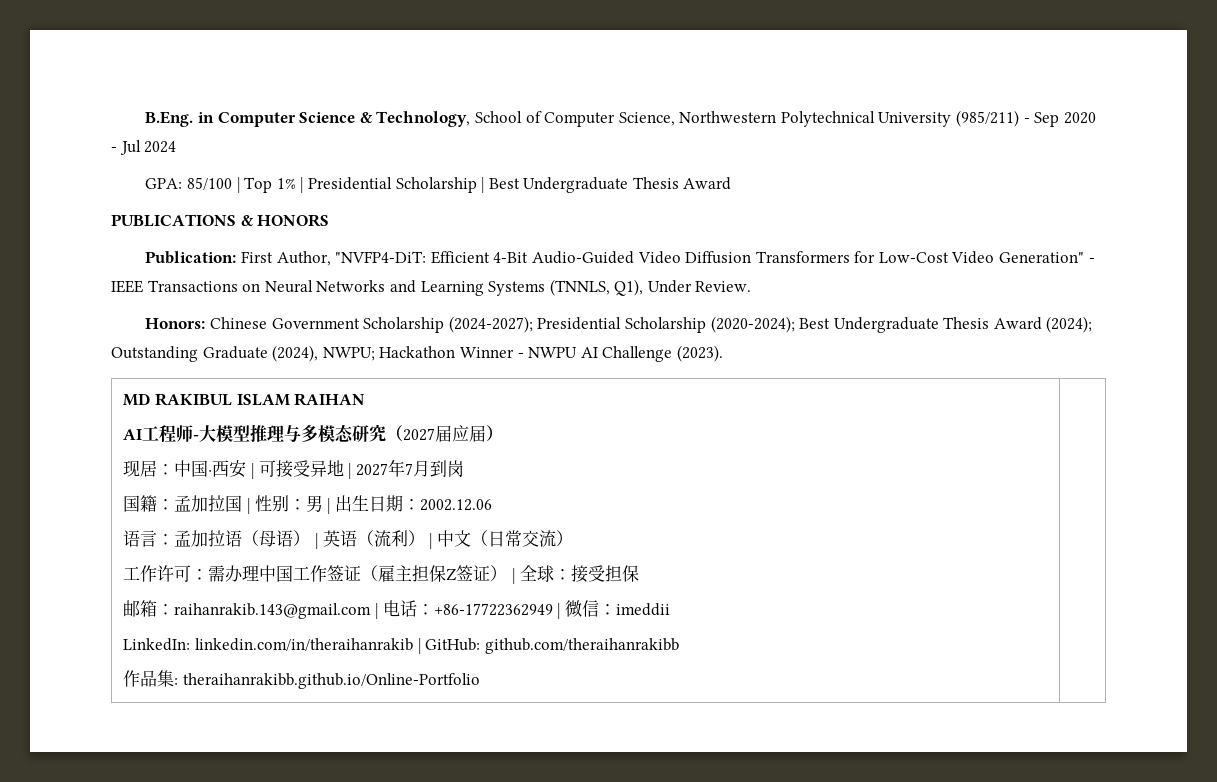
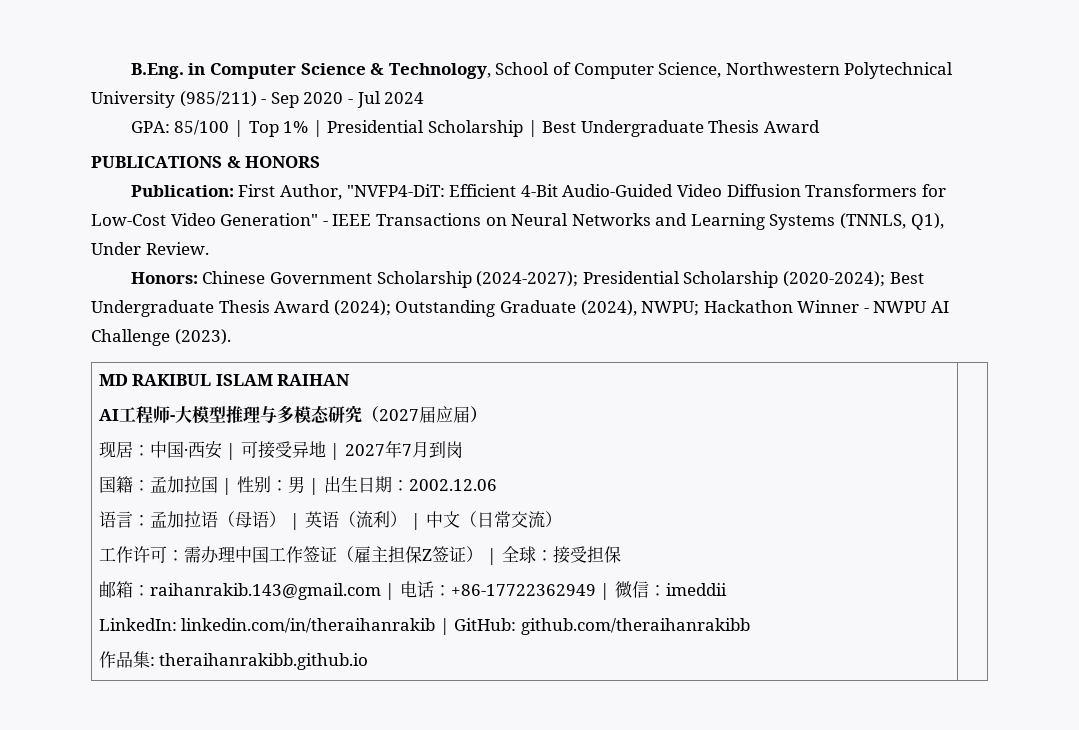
[182,673,480,689] theraihanrakibb.github.io/Online-Portfolio -> [159,653,369,670] theraihanrakibb.github.io

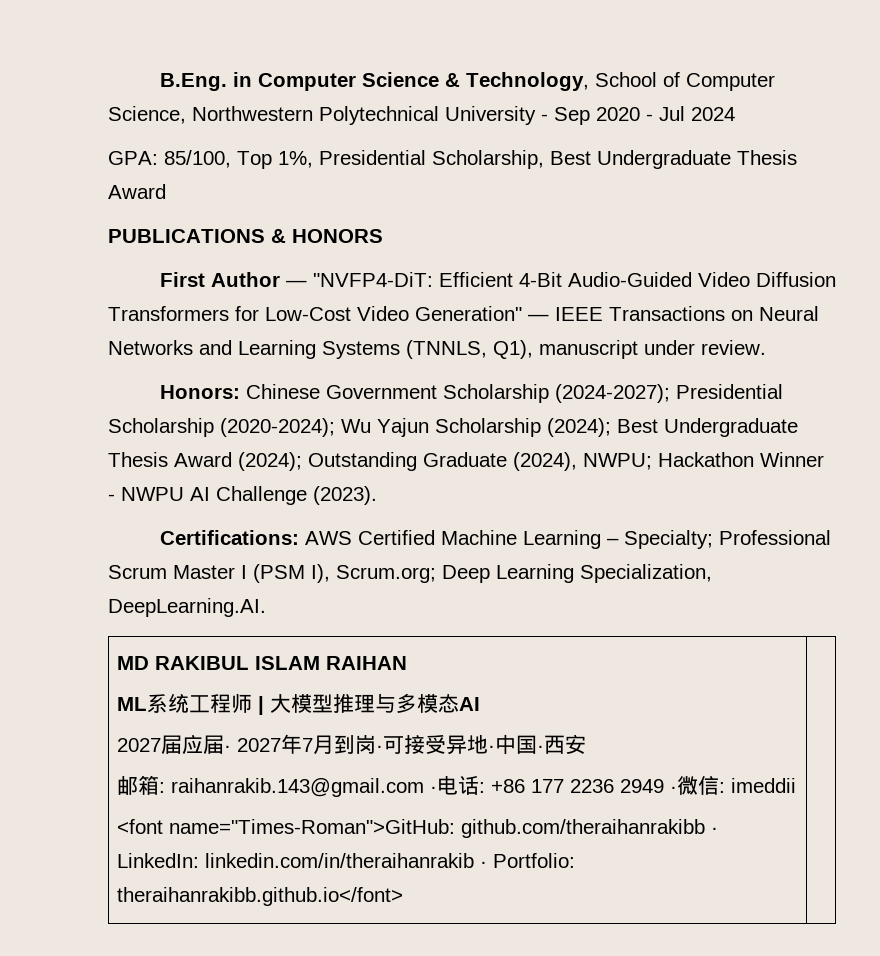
[179,91,257,107] (985/211) -> (536, 115) none
[174,120,538,137] 85/100 | Top 1% | Presidential Scholarship | -> [164,150,544,169] 85/100, Top 1%, Presidential Scholarship,
[130,184,342,200] Publication: First Author, -> [159,272,307,287] First Author —
[322,221,328,226] - -> [528,314,549,321] —
[91,242,209,255] Under Review. -> [539,340,766,359] manuscript under review.
(885, 279) none -> [341,418,611,437] Wu Yajun Scholarship (2024);
(231, 337) none -> [159,530,831,549] [108,564,712,583] [108,598,266,617] // Certifications: AWS Certified Machine Learning – Specialty; Professional Scrum Master I (PSM I), Scrum.org; Deep Learning Specialization, DeepLearning.AI.
[98,406,175,424] AI工程师- -> [117,694,265,715] ML系统工程师 |
[327,405,379,423] 研究（ -> [459,697,481,711] AI //
[469,406,487,423] [98,440,463,460] [98,476,497,495] [98,511,562,530] [98,546,621,565] [98,581,727,600] [98,618,750,635] [98,651,369,670] ） // 现居：中国·西安 | 可接受异地 | 2027年7月到岗 // 国籍：孟加拉国 | 性别：男 | 出生日期：2002.12.06 // 语言：孟加拉语（母语） | 英语（流利） | 中文（日常交流） // 工作许可：需办理中国工作签证（雇主担保Z签证） | 全球：接受担保 // 邮箱：raihanrakib.143@gmail.com | 电话：+86-17722362949 | 微信：imeddii // LinkedIn: linkedin.com/in/theraihanrakib | GitHub: github.com/theraihanrakibb // 作品集: theraihanrakibb.github.io -> [224,734,587,755] [117,775,797,797] [117,819,719,838] [117,853,576,868] [117,887,404,906] · 2027年7月到岗·可接受异地·中国·西安 // 邮箱: raihanrakib.143@gmail.com ·电话: +86 177 2236 2949 ·微信: imeddii // <font name="Times-Roman">GitHub: github.com/theraihanrakibb · LinkedIn: linkedin.com/in/theraihanrakib · Portfolio: theraihanrakibb.github.io</font>

